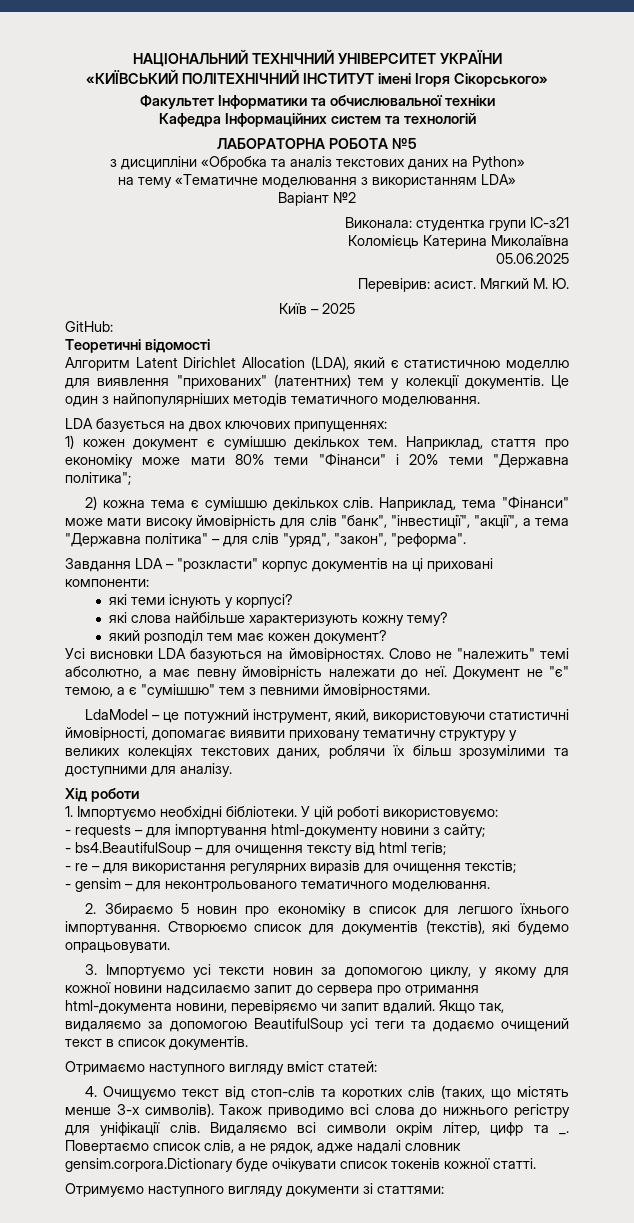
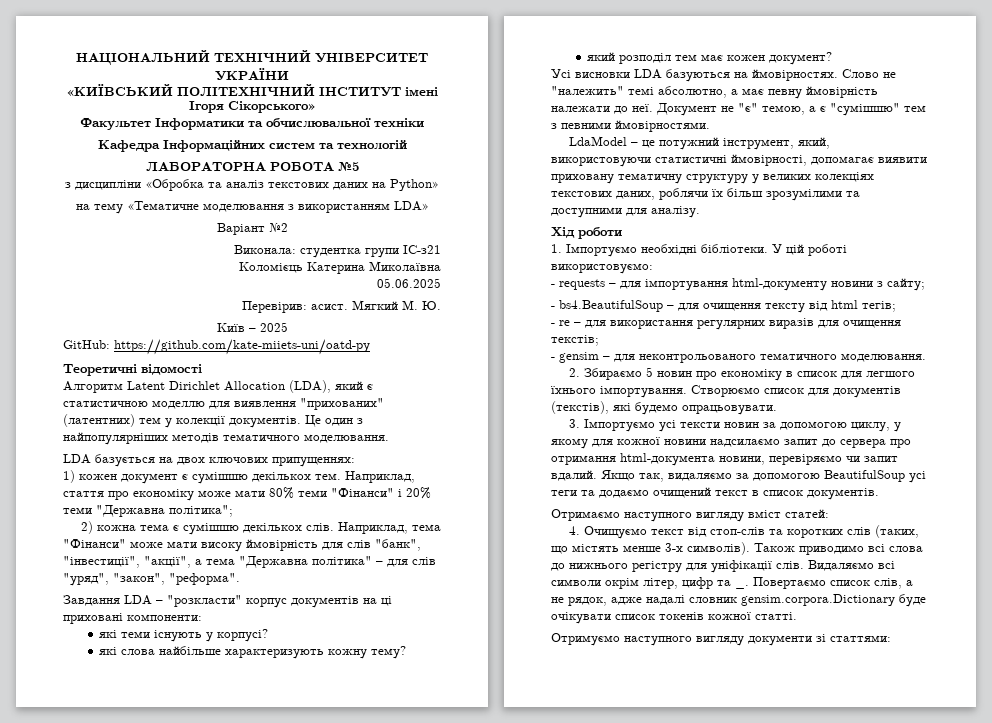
(113, 326) none -> [114,339,370,355] https://github.com/kate-miiets-uni/oatd-py

